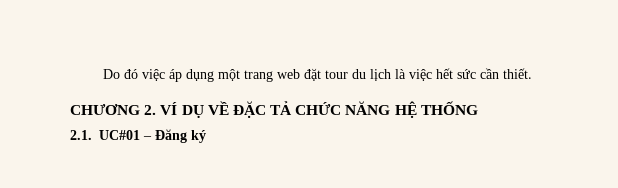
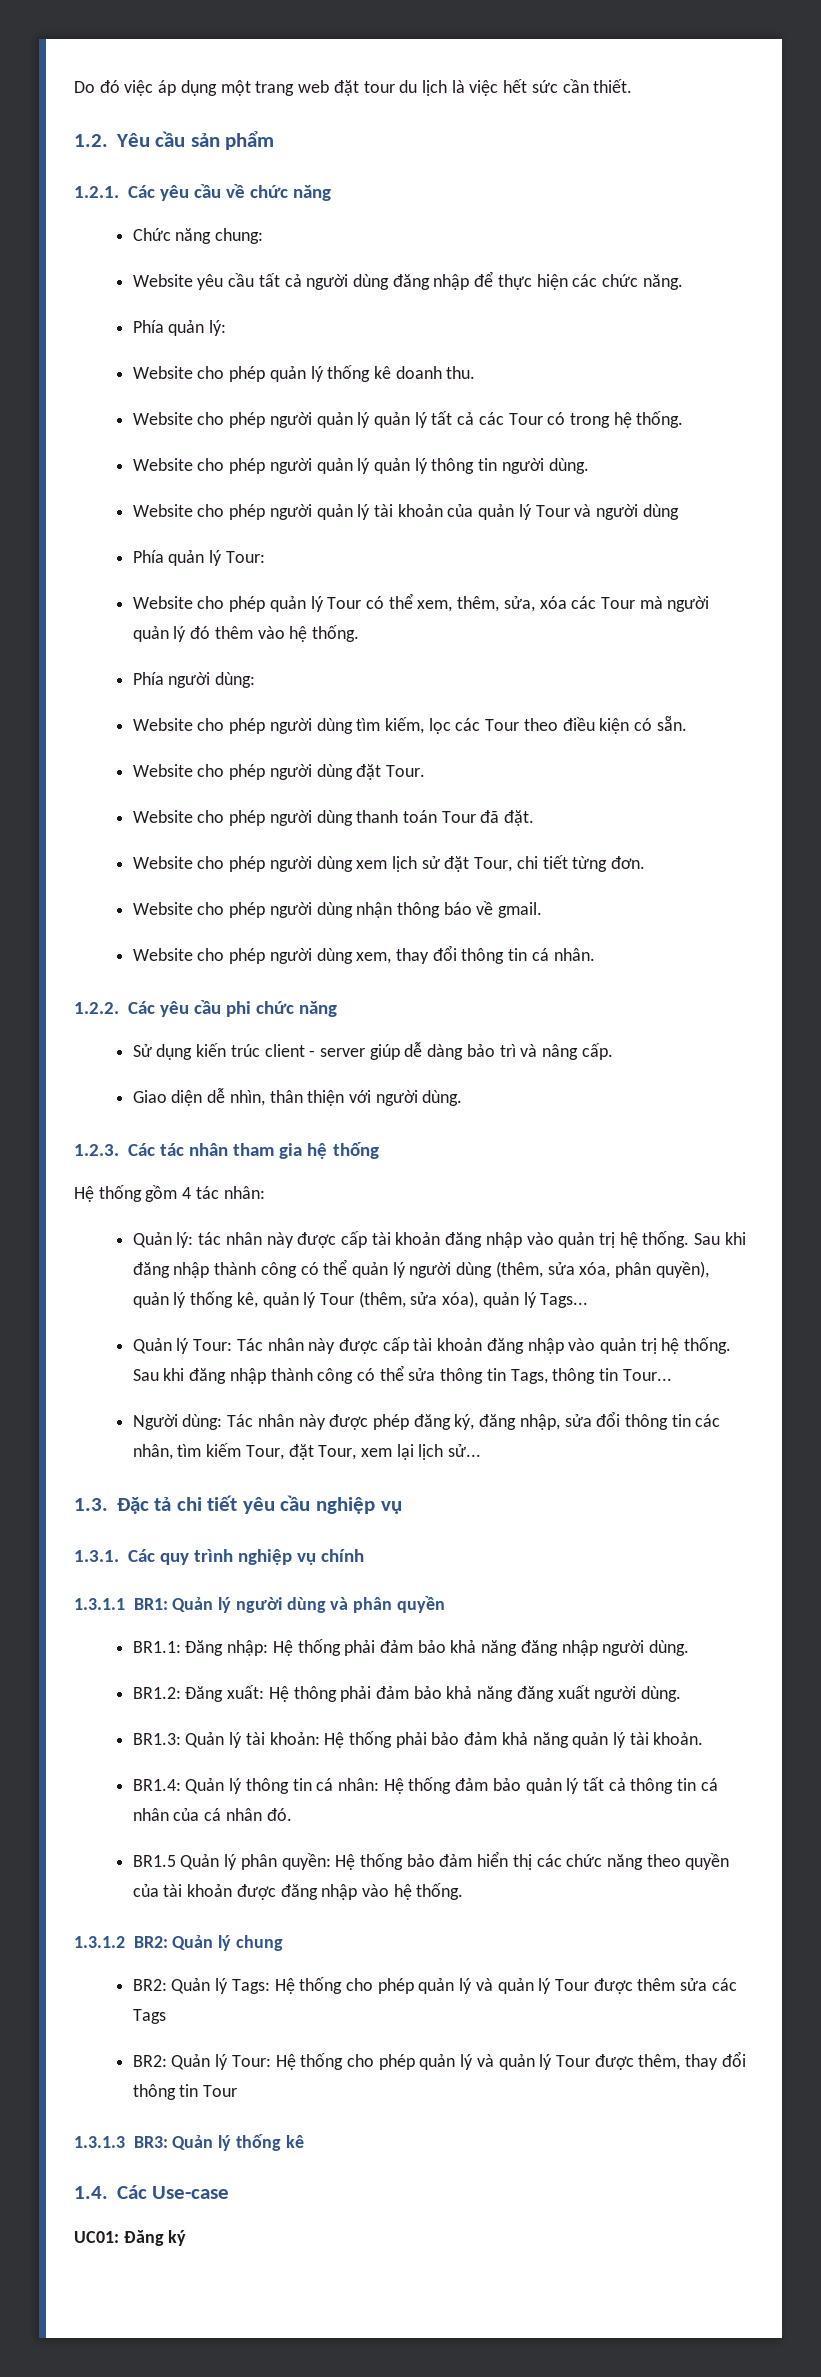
[70,101,478,118] [70,130,152,140] CHƯƠNG 2. VÍ DỤ VỀ ĐẶC TẢ CHỨC NĂNG HỆ THỐNG // 2.1. UC#01 – -> [74,131,275,150] [74,184,332,201] [132,228,264,244] [132,271,683,290] [132,320,227,336] [132,365,476,382] [132,411,684,428] [132,458,589,474] [132,504,679,520] [132,550,265,566] [132,593,710,612] [132,625,359,642] [132,672,256,688] [132,715,687,734] [132,764,425,780] [132,810,535,826] [132,855,646,872] [132,901,543,918] [132,945,595,964] [74,1000,338,1017] [132,1042,613,1060] [132,1088,463,1106] [74,1142,379,1159] [74,1185,265,1202] [132,1231,746,1248] [132,1259,709,1278] [132,1291,589,1308] [132,1337,732,1354] [132,1365,672,1384] [132,1411,721,1430] [132,1443,482,1460] [74,1495,402,1514] [74,1549,365,1565] [74,1596,445,1613] [132,1639,690,1656] [132,1685,682,1702] [132,1731,704,1748] [132,1777,718,1794] [132,1808,292,1821] [132,1851,730,1870] [132,1883,464,1900] [74,1935,283,1951] [132,1977,737,1994] [132,2009,166,2024] [132,2051,746,2070] [132,2084,238,2100] [74,2134,304,2151] [74,2185,230,2199] [74,2231,119,2243] 1.2. Yêu cầu sản phẩm // 1.2.1. Các yêu cầu về chức năng // Chức năng chung: // Website yêu cầu tất cả người dùng đăng nhập để thực hiện các chức năng. // Phía quản lý: // Website cho phép quản lý thống kê doanh thu. // Website cho phép người quản lý quản lý tất cả các Tour có trong hệ thống. // Website cho phép người quản lý quản lý thông tin người dùng. // Website cho phép người quản lý tài khoản của quản lý Tour và người dùng // Phía quản lý Tour: // Website cho phép quản lý Tour có thể xem, thêm, sửa, xóa các Tour mà người quản lý đó thêm vào hệ thống. // Phía người dùng: // Website cho phép người dùng tìm kiếm, lọc các Tour theo điều kiện có sẵn. // Website cho phép người dùng đặt Tour. // Website cho phép người dùng thanh toán Tour đã đặt. // Website cho phép người dùng xem lịch sử đặt Tour, chi tiết từng đơn. // Website cho phép người dùng nhận thông báo về gmail. // Website cho phép người dùng xem, thay đổi thông tin cá nhân. // 1.2.2. Các yêu cầu phi chức năng // Sử dụng kiến trúc client - server giúp dễ dàng bảo trì và nâng cấp. // Giao diện dễ nhìn, thân thiện với người dùng. // 1.2.3. Các tác nhân tham gia hệ thống // Hệ thống gồm 4 tác nhân: // Quản lý: tác nhân này được cấp tài khoản đăng nhập vào quản trị hệ thống. Sau khi đăng nhập thành công có thể quản lý người dùng (thêm, sửa xóa, phân quyền), quản lý thống kê, quản lý Tour (thêm, sửa xóa), quản lý Tags... // Quản lý Tour: Tác nhân này được cấp tài khoản đăng nhập vào quản trị hệ thống. Sau khi đăng nhập thành công có thể sửa thông tin Tags, thông tin Tour... // Người dùng: Tác nhân này được phép đăng ký, đăng nhập, sửa đổi thông tin các nhân, tìm kiếm Tour, đặt Tour, xem lại lịch sử... // 1.3. Đặc tả chi tiết yêu cầu nghiệp vụ // 1.3.1. Các quy trình nghiệp vụ chính // 1.3.1.1 BR1: Quản lý người dùng và phân quyền // BR1.1: Đăng nhập: Hệ thống phải đảm bảo khả năng đăng nhập người dùng. // BR1.2: Đăng xuất: Hệ thông phải đảm bảo khả năng đăng xuất người dùng. // BR1.3: Quản lý tài khoản: Hệ thống phải bảo đảm khả năng quản lý tài khoản. // BR1.4: Quản lý thông tin cá nhân: Hệ thống đảm bảo quản lý tất cả thông tin cá nhân của cá nhân đó. // BR1.5 Quản lý phân quyền: Hệ thống bảo đảm hiển thị các chức năng theo quyền của tài khoản được đăng nhập vào hệ thống. // 1.3.1.2 BR2: Quản lý chung // BR2: Quản lý Tags: Hệ thống cho phép quản lý và quản lý Tour được thêm sửa các Tags // BR2: Quản lý Tour: Hệ thống cho phép quản lý và quản lý Tour được thêm, thay đổi thông tin Tour // 1.3.1.3 BR3: Quản lý thống kê // 1.4. Các Use-case // UC01:

